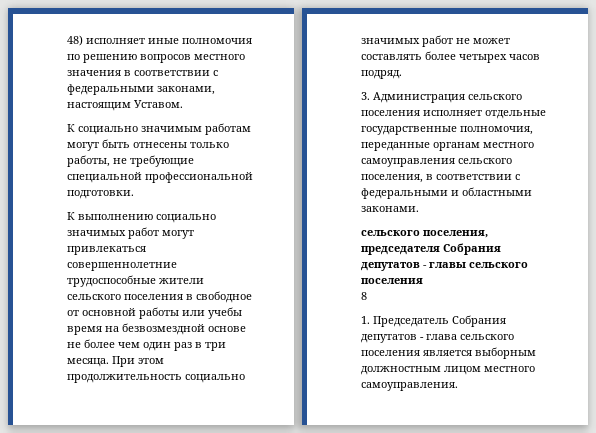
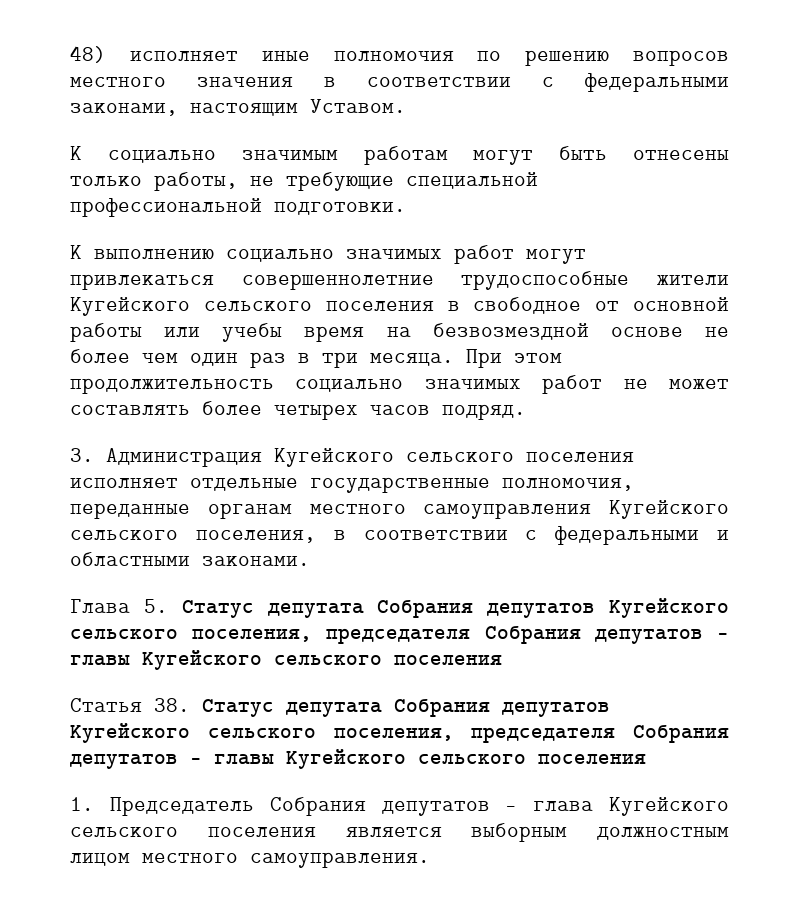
(204, 281) none -> [70,297,190,316] Кугейского
(465, 97) none -> [274,448,394,467] Кугейского
(455, 162) none -> [609,500,729,519] Кугейского
[361,230,488,238] [361,243,501,255] [361,262,528,271] [361,278,423,284] [361,292,367,300] сельского поселения, председателя Собрания депутатов - главы сельского поселения // 8 -> [70,598,729,618] [70,626,729,644] [70,650,502,670] [70,698,610,717] [70,723,729,743] [70,749,646,769] Глава 5. Статус депутата Собрания депутатов Кугейского сельского поселения, председателя Собрания депутатов - главы Кугейского сельского поселения // Статья 38. Статус депутата Собрания депутатов Кугейского сельского поселения, председателя Собрания депутатов - главы Кугейского сельского поселения
(457, 337) none -> [609,797,729,816] Кугейского

